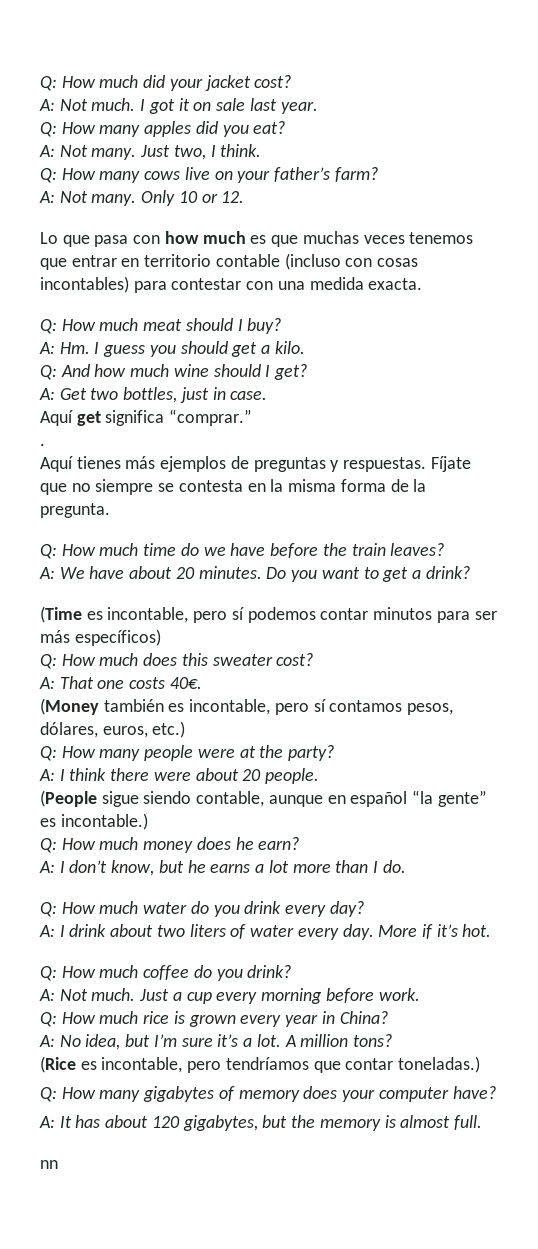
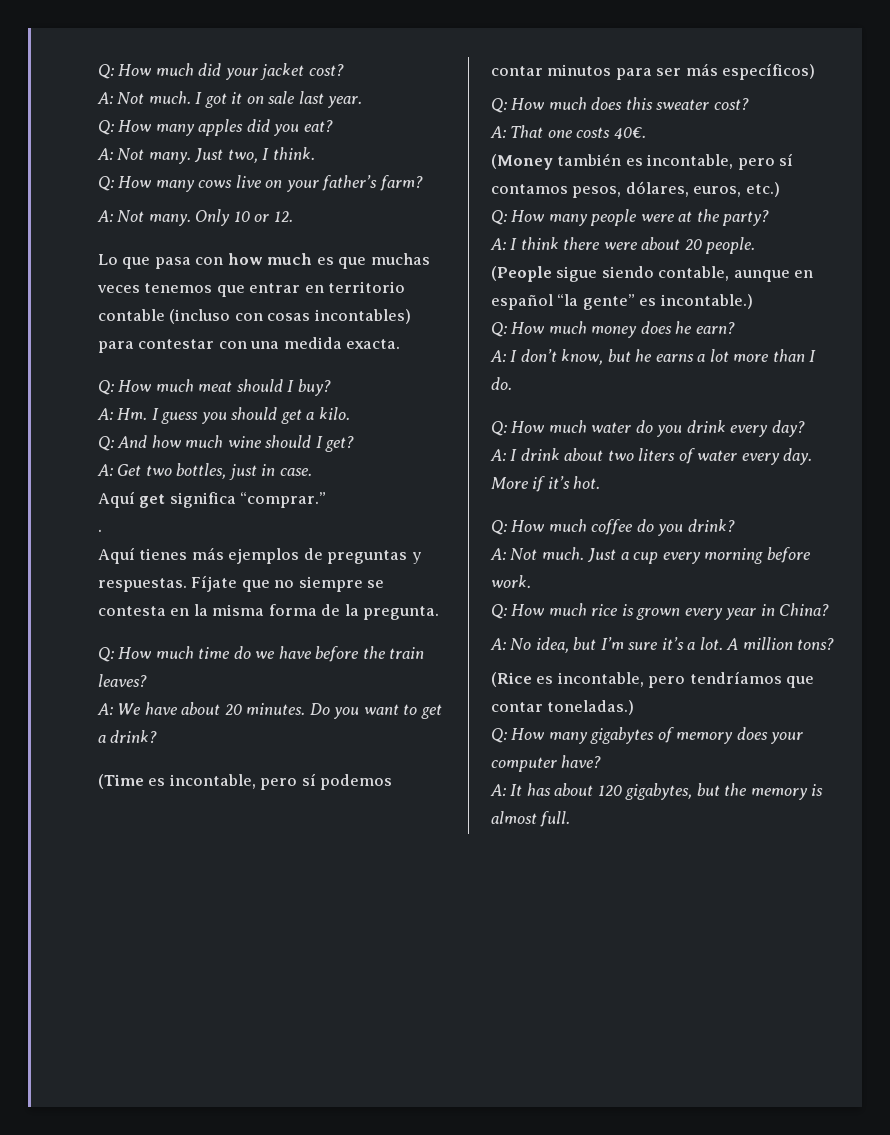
[40,1160,58,1169] // nn -> (571, 819) none

